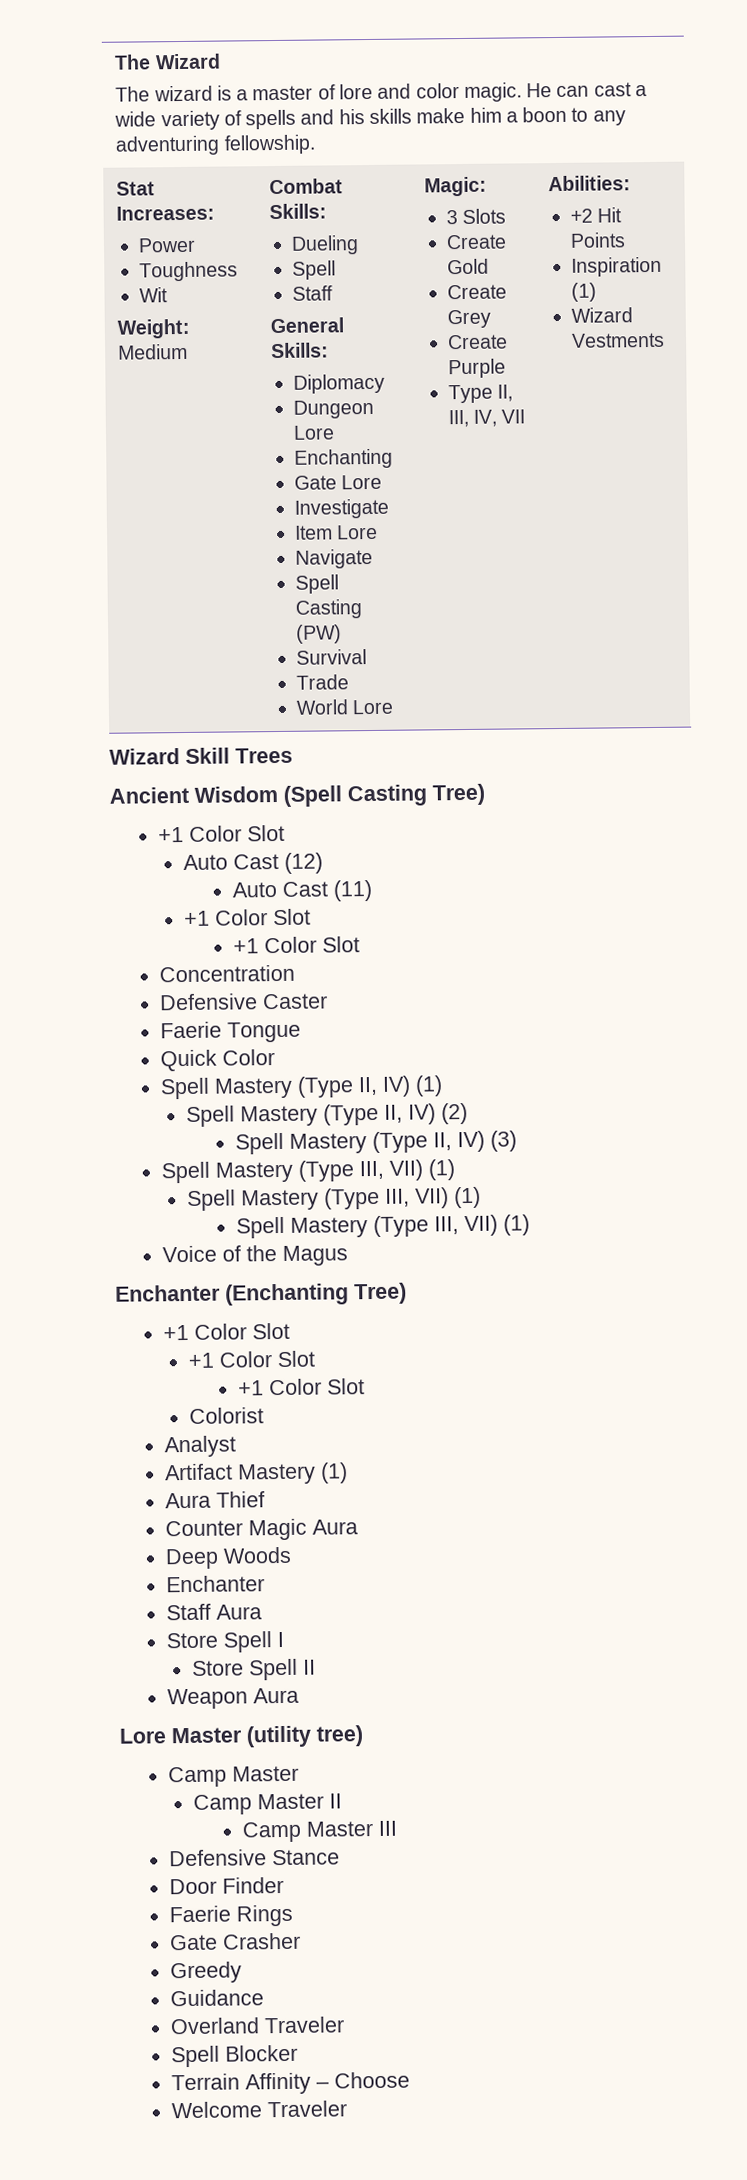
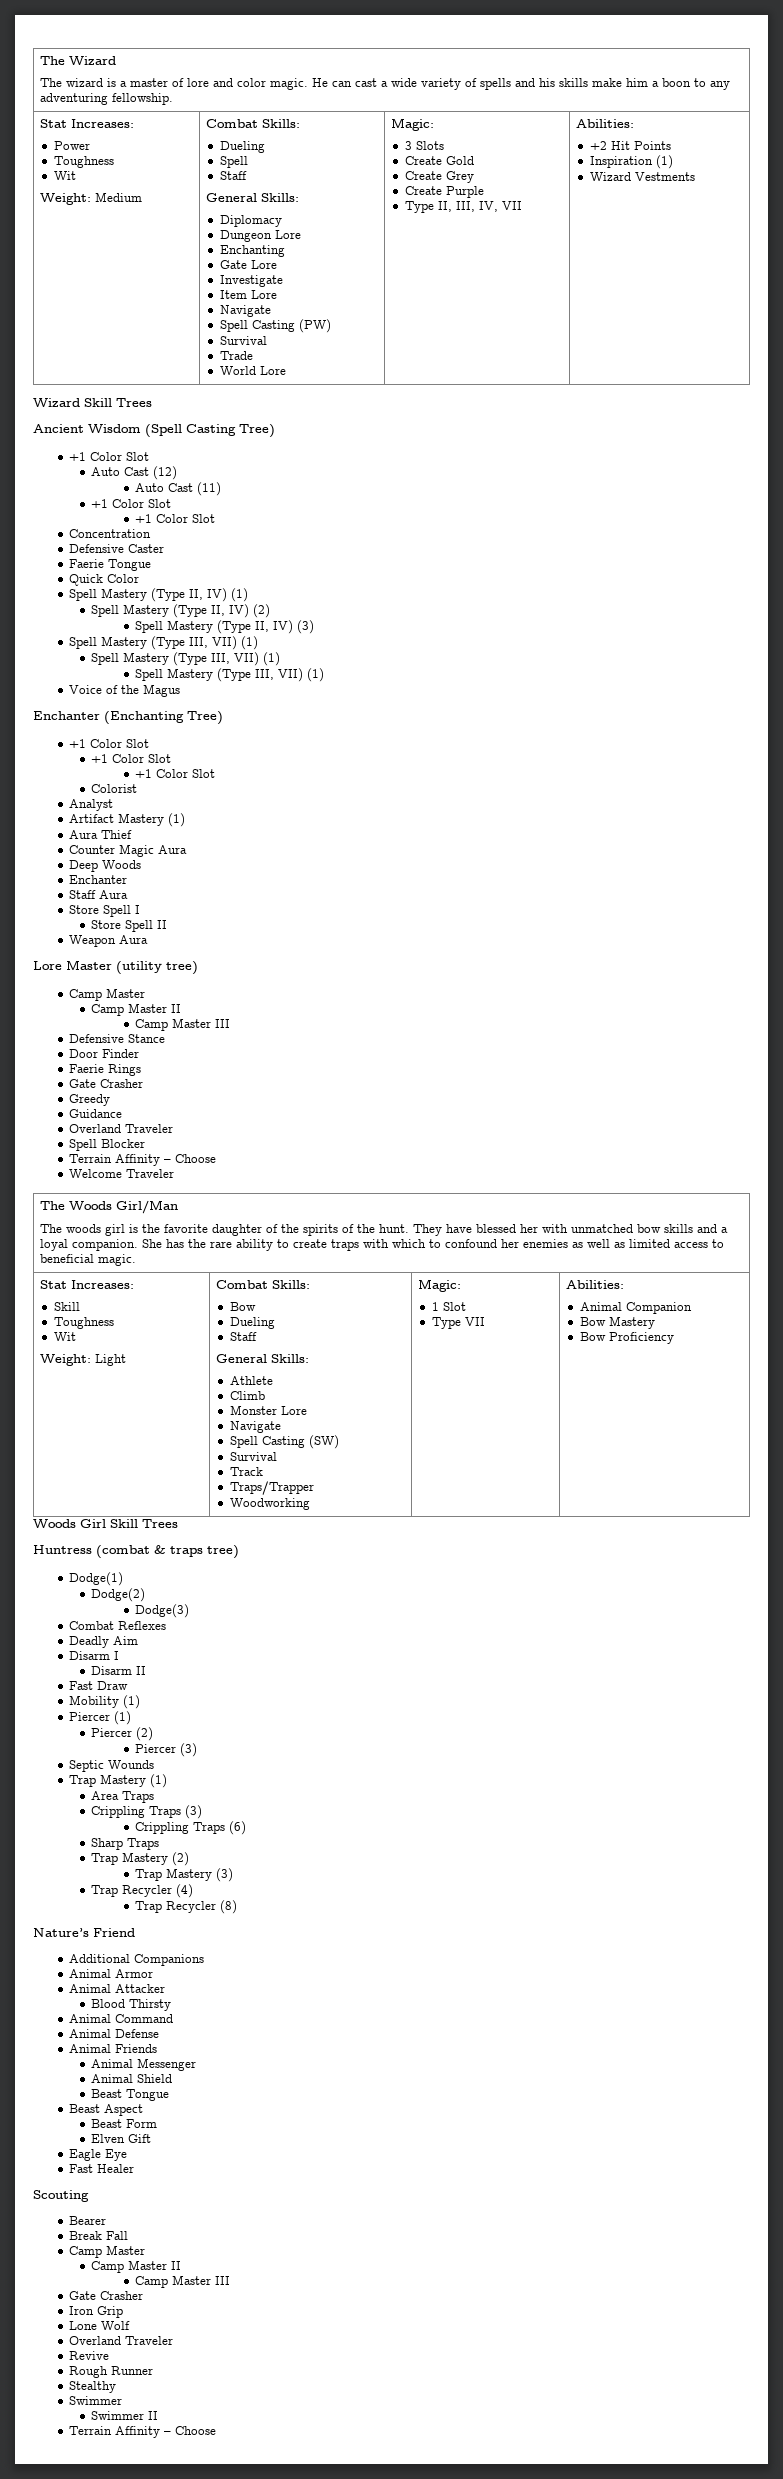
(348, 2109) none -> [39,1200,178,1214] [39,1224,728,1236] [39,1239,724,1251] [39,1254,136,1266] [39,1280,134,1289] [53,1302,80,1311] [53,1317,114,1329] [53,1332,76,1341] [39,1354,126,1366] [215,1280,310,1289] [229,1302,256,1311] [229,1317,275,1329] [229,1332,257,1341] [215,1354,309,1363] [229,1376,273,1385] [229,1391,265,1400] [229,1405,307,1415] [229,1421,281,1433] [229,1435,339,1449] [229,1452,277,1461] [229,1467,263,1476] [229,1481,314,1495] [229,1498,310,1510] [417,1279,461,1292] [431,1302,466,1311] [431,1317,485,1329] [565,1280,624,1289] [579,1302,692,1314] [579,1316,655,1329] [579,1332,674,1344] [33,1519,178,1528] [33,1545,239,1559] [68,1572,123,1586] [90,1588,145,1602] [135,1604,190,1618] [68,1621,166,1630] [68,1636,138,1648] [68,1651,119,1660] [90,1666,146,1675] [68,1681,128,1690] [68,1695,140,1709] [68,1711,131,1725] [90,1727,153,1741] [135,1743,198,1757] [68,1760,154,1772] [68,1774,167,1788] [90,1791,154,1803] [90,1805,202,1819] [135,1821,247,1835] [90,1838,159,1850] [90,1852,189,1866] [135,1868,234,1882] [90,1884,193,1898] [135,1900,238,1914] [33,1928,135,1937] [68,1954,204,1966] [68,1969,153,1978] [68,1984,165,1993] [90,1999,171,2011] [68,2014,173,2023] [68,2029,159,2038] [68,2044,157,2053] [90,2058,196,2071] [90,2074,172,2083] [90,2089,169,2101] [68,2104,143,2116] [90,2119,157,2128] [90,2134,151,2143] [68,2149,127,2161] [68,2164,134,2173] [33,2190,89,2202] [68,2216,106,2225] [68,2231,128,2240] [68,2245,145,2258] [90,2260,181,2273] [135,2275,231,2288] [68,2291,143,2300] [68,2306,123,2318] [68,2321,130,2330] [68,2336,173,2345] [68,2351,109,2360] [68,2366,153,2378] [68,2381,116,2393] [68,2396,122,2405] [90,2411,158,2420] [68,2426,216,2438] // The Woods Girl/Man // The woods girl is the favorite daughter of the spirits of the hunt. They have blessed her with unmatched bow skills and a loyal companion. She has the rare ability to create traps with which to confound her enemies as well as limited access to beneficial magic. // Stat Increases: // Skill // Toughness // Wit // Weight: Light | Combat Skills: // Bow // Dueling // Staff // General Skills: // Athlete // Climb // Monster Lore // Navigate // Spell Casting (SW) // Survival // Track // Traps/Trapper // Woodworking | Magic: // 1 Slot // Type VII | Abilities: // Animal Companion // Bow Mastery // Bow Proficiency // Woods Girl Skill Trees // Huntress (combat & traps tree) // Dodge(1) // Dodge(2) // Dodge(3) // Combat Reflexes // Deadly Aim // Disarm I // Disarm II // Fast Draw // Mobility (1) // Piercer (1) // Piercer (2) // Piercer (3) // Septic Wounds // Trap Mastery (1) // Area Traps // Crippling Traps (3) // Crippling Traps (6) // Sharp Traps // Trap Mastery (2) // Trap Mastery (3) // Trap Recycler (4) // Trap Recycler (8) // Nature’s Friend // Additional Companions // Animal Armor // Animal Attacker // Blood Thirsty // Animal Command // Animal Defense // Animal Friends // Animal Messenger // Animal Shield // Beast Tongue // Beast Aspect // Beast Form // Elven Gift // Eagle Eye // Fast Healer // Scouting // Bearer // Break Fall // Camp Master // Camp Master II // Camp Master III // Gate Crasher // Iron Grip // Lone Wolf // Overland Traveler // Revive // Rough Runner // Stealthy // Swimmer // Swimmer II // Terrain Affinity – Choose

